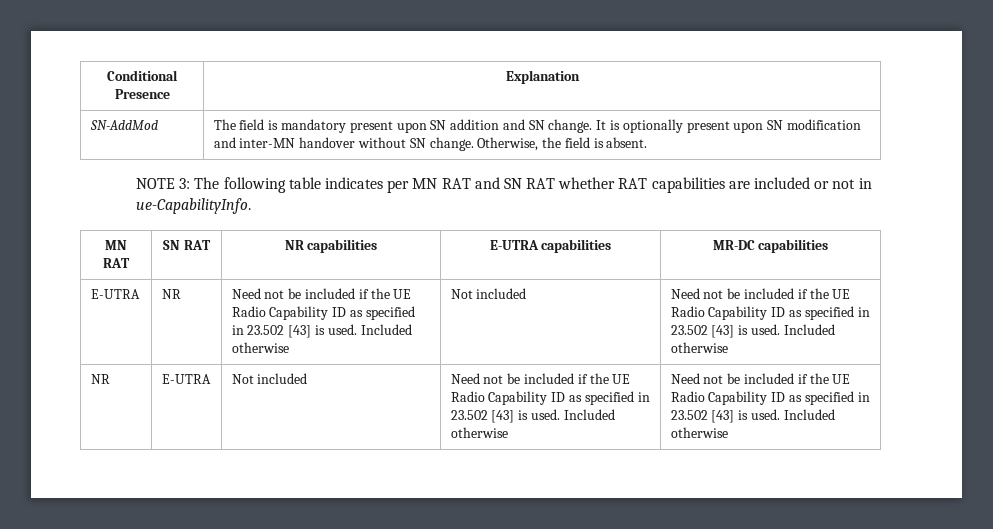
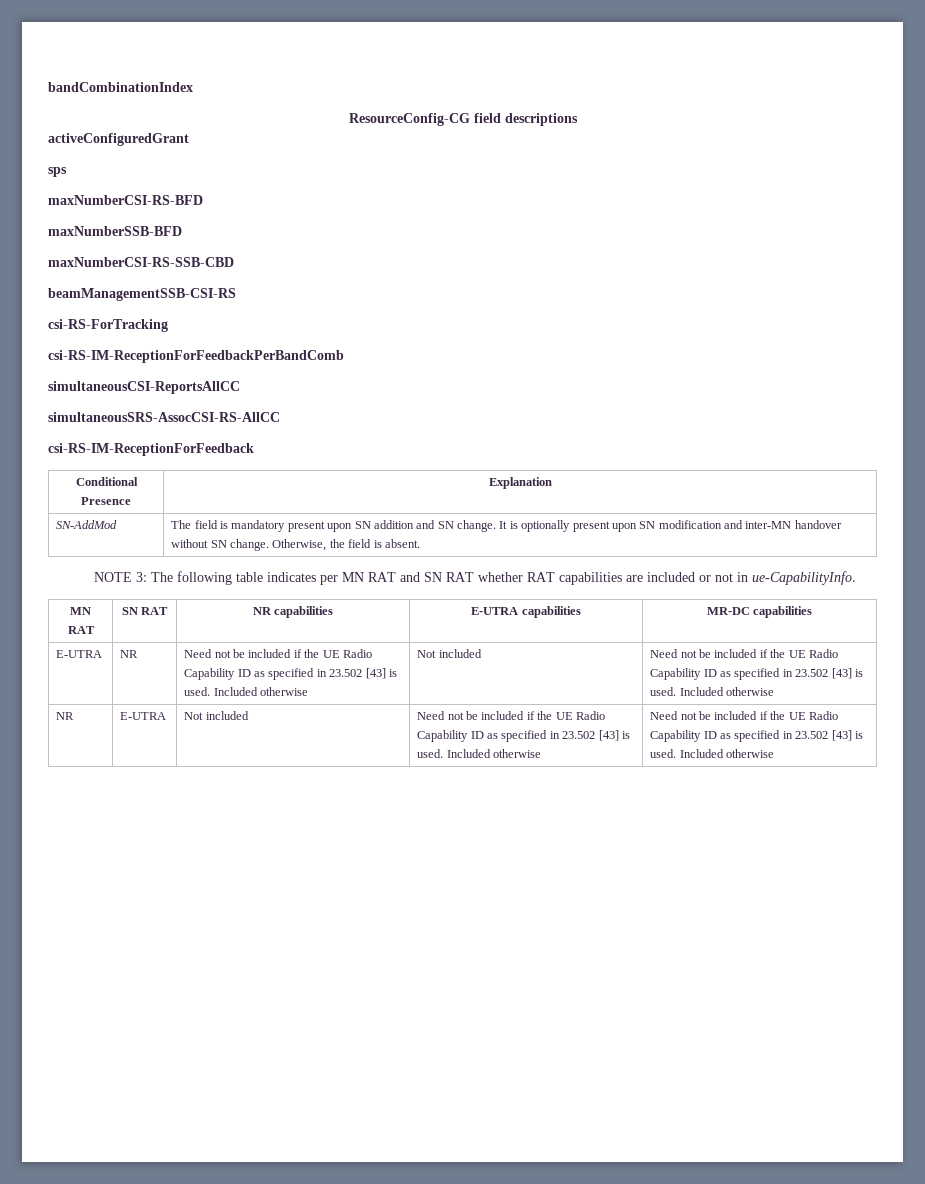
(107, 75) none -> [48,82,193,92] [348,113,578,126] [48,133,189,146] [48,167,67,177] [48,195,203,205] [48,226,182,236] [48,257,234,267] [48,288,236,301] [48,319,168,332] [48,350,344,363] [48,381,240,394] [48,412,280,422] [48,443,254,456] bandCombinationIndex // ResourceConfig-CG field descriptions // activeConfiguredGrant // sps // maxNumberCSI-RS-BFD // maxNumberSSB-BFD // maxNumberCSI-RS-SSB-CBD // beamManagementSSB-CSI-RS // csi-RS-ForTracking // csi-RS-IM-ReceptionForFeedbackPerBandComb // simultaneousCSI-ReportsAllCC // simultaneousSRS-AssocCSI-RS-AllCC // csi-RS-IM-ReceptionForFeedback //

